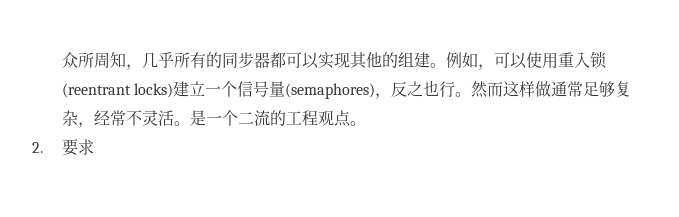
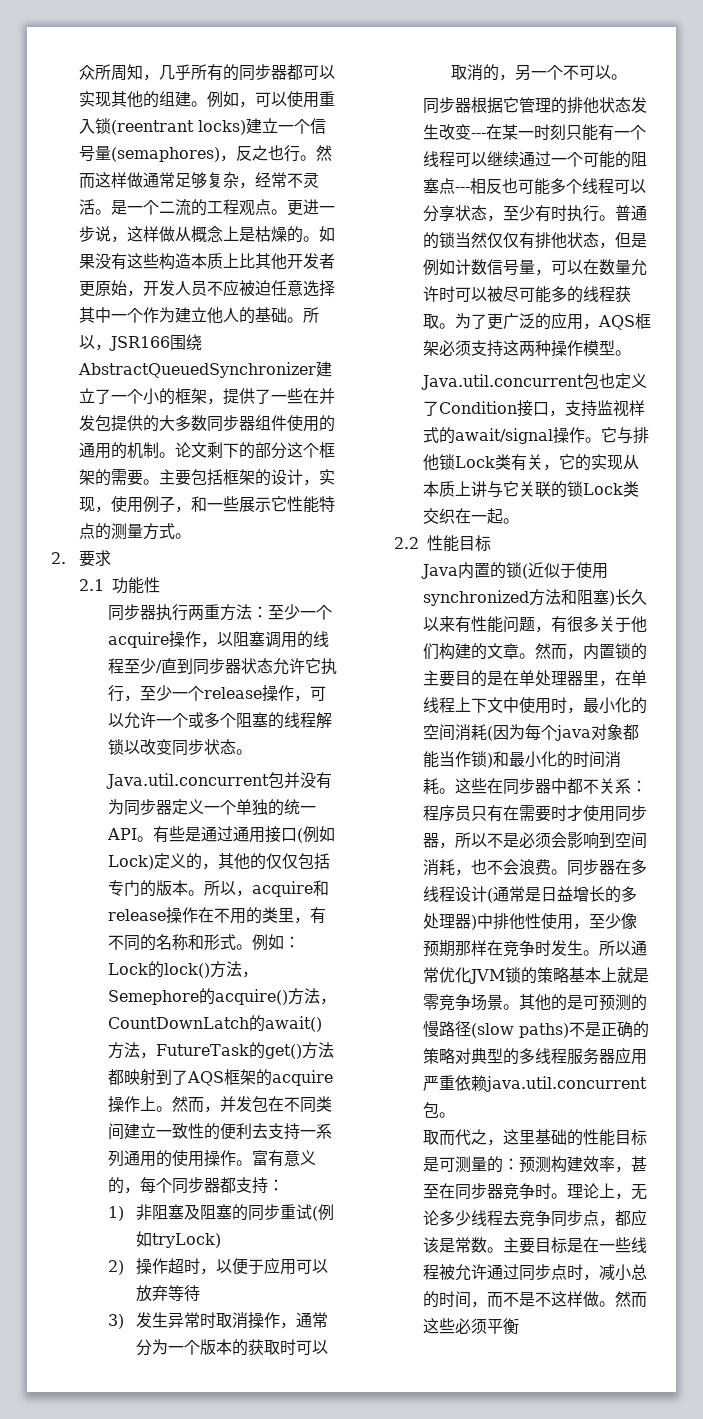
[32,139,95,156] // 2.要求 -> [287,199,336,216] [79,226,336,243] [79,253,336,270] [79,279,336,297] [79,307,320,324] [79,334,203,351] [78,361,333,378] [79,388,336,405] [79,415,336,432] [79,442,336,459] [79,469,336,486] [79,496,336,513] [79,523,192,540] [51,550,112,567] [79,577,161,594] [107,604,332,621] [107,631,329,648] [107,658,337,675] [107,685,326,702] [107,712,332,729] [107,739,252,756] [105,772,332,789] [107,799,316,816] [106,826,335,843] [107,853,330,870] [107,880,329,897] [107,907,326,924] [107,934,300,951] [107,961,258,978] [107,988,336,1005] [107,1015,322,1032] [107,1042,334,1059] [107,1069,333,1086] [107,1096,332,1113] [107,1123,332,1140] [107,1150,316,1167] [107,1177,284,1194] [107,1204,335,1221] [136,1231,222,1248] [107,1257,329,1275] [136,1285,201,1302] [107,1312,329,1329] [136,1339,329,1356] [451,64,628,81] [422,97,647,114] [422,124,646,141] [422,151,647,168] [422,178,646,195] [422,205,647,222] [422,232,647,249] [422,259,647,276] [422,286,631,303] [422,312,651,330] [422,340,631,357] [420,373,647,390] [422,400,645,417] [422,427,649,444] [422,454,639,471] [422,481,639,498] [422,508,519,524] [394,535,492,552] [420,562,608,579] [422,589,647,606] [422,616,647,633] [422,643,647,660] [422,670,647,687] [422,697,647,714] [422,724,639,741] [422,751,621,768] [422,778,647,795] [422,805,647,822] [422,832,647,849] [422,859,647,876] [422,886,637,903] [422,913,637,930] [422,940,647,957] [422,967,649,984] [422,994,647,1011] [422,1020,649,1038] [422,1047,647,1065] [422,1075,647,1092] [422,1102,455,1118] [422,1129,647,1146] [422,1156,647,1173] [422,1183,647,1200] [422,1209,647,1227] [422,1237,647,1254] [422,1264,647,1281] [422,1291,647,1308] [422,1318,519,1335] 更进一步说，这样做从概念上是枯燥的。如果没有这些构造本质上比其他开发者更原始，开发人员不应被迫任意选择其中一个作为建立他人的基础。所以，JSR166围绕AbstractQueuedSynchronizer建立了一个小的框架，提供了一些在并发包提供的大多数同步器组件使用的通用的机制。论文剩下的部分这个框架的需要。主要包括框架的设计，实现，使用例子，和一些展示它性能特点的测量方式。 // 2.要求 // 2.1功能性 // 同步器执行两重方法：至少一个acquire操作，以阻塞调用的线程至少/直到同步器状态允许它执行，至少一个release操作，可以允许一个或多个阻塞的线程解锁以改变同步状态。 // Java.util.concurrent包并没有为同步器定义一个单独的统一API。有些是通过通用接口(例如Lock)定义的，其他的仅仅包括专门的版本。所以，acquire和release操作在不用的类里，有不同的名称和形式。例如：Lock的lock()方法，Semephore的acquire()方法，CountDownLatch的await()方法，FutureTask的get()方法都映射到了AQS框架的acquire操作上。然而，并发包在不同类间建立一致性的便利去支持一系列通用的使用操作。富有意义的，每个同步器都支持： // 1)非阻塞及阻塞的同步重试(例如tryLock) // 2)操作超时，以便于应用可以放弃等待 // 3)发生异常时取消操作，通常分为一个版本的获取时可以取消的，另一个不可以。 // 同步器根据它管理的排他状态发生改变---在某一时刻只能有一个线程可以继续通过一个可能的阻塞点---相反也可能多个线程可以分享状态，至少有时执行。普通的锁当然仅仅有排他状态，但是例如计数信号量，可以在数量允许时可以被尽可能多的线程获取。为了更广泛的应用，AQS框架必须支持这两种操作模型。 // Java.util.concurrent包也定义了Condition接口，支持监视样式的await/signal操作。它与排他锁Lock类有关，它的实现从本质上讲与它关联的锁Lock类交织在一起。 // 2.2性能目标 // Java内置的锁(近似于使用synchronized方法和阻塞)长久以来有性能问题，有很多关于他们构建的文章。然而，内置锁的主要目的是在单处理器里，在单线程上下文中使用时，最小化的空间消耗(因为每个java对象都能当作锁)和最小化的时间消耗。这些在同步器中都不关系：程序员只有在需要时才使用同步器，所以不是必须会影响到空间消耗，也不会浪费。同步器在多线程设计(通常是日益增长的多处理器)中排他性使用，至少像预期那样在竞争时发生。所以通常优化JVM锁的策略基本上就是零竞争场景。其他的是可预测的慢路径(slow paths)不是正确的策略对典型的多线程服务器应用严重依赖java.util.concurrent包。 // 取而代之，这里基础的性能目标是可测量的：预测构建效率，甚至在同步器竞争时。理论上，无论多少线程去竞争同步点，都应该是常数。主要目标是在一些线程被允许通过同步点时，减小总的时间，而不是不这样做。然而这些必须平衡

